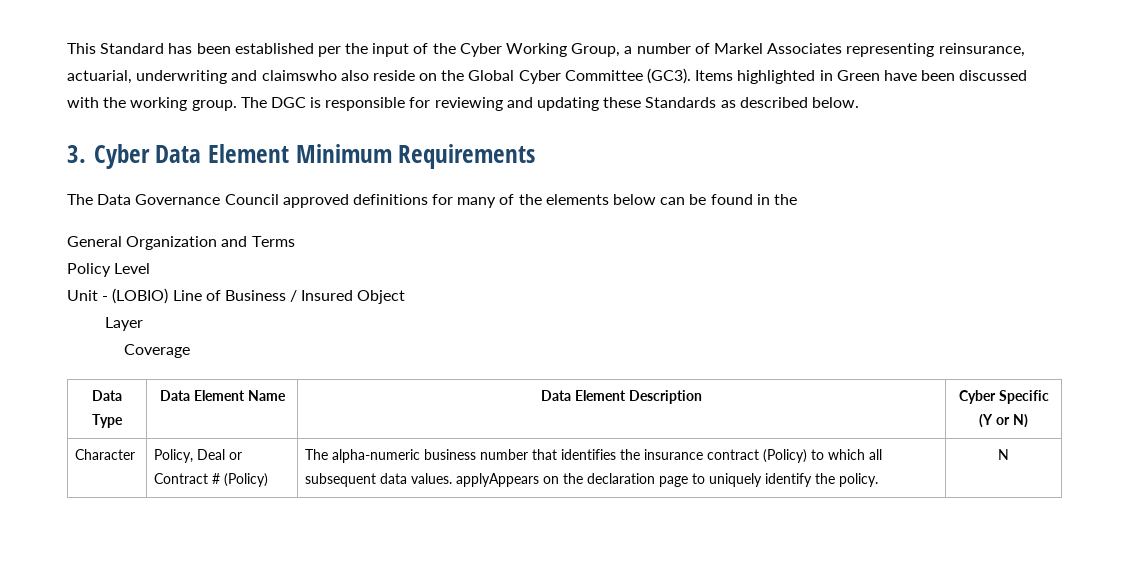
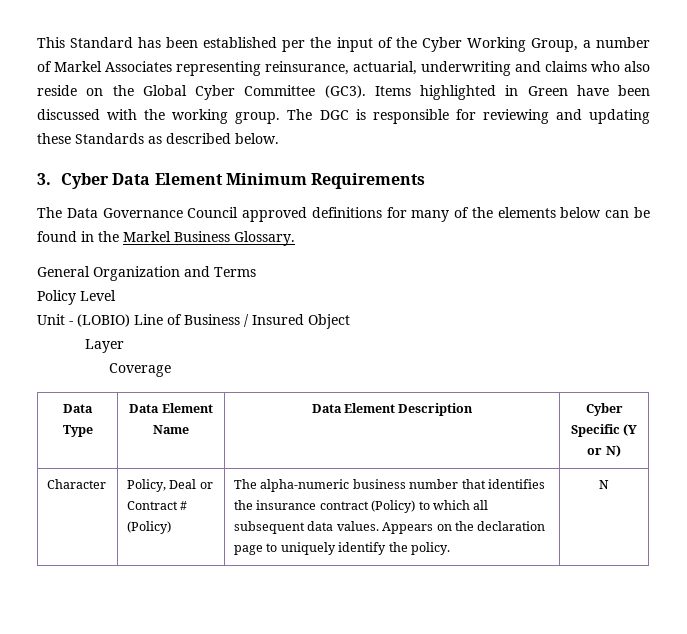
[261,70,337,81] claimswho -> [545,61,620,72] claims who
(797, 199) none -> [123,231,295,246] Markel Business Glossary.
[456,473,540,487] applyAppears -> [382,522,434,534] Appears

